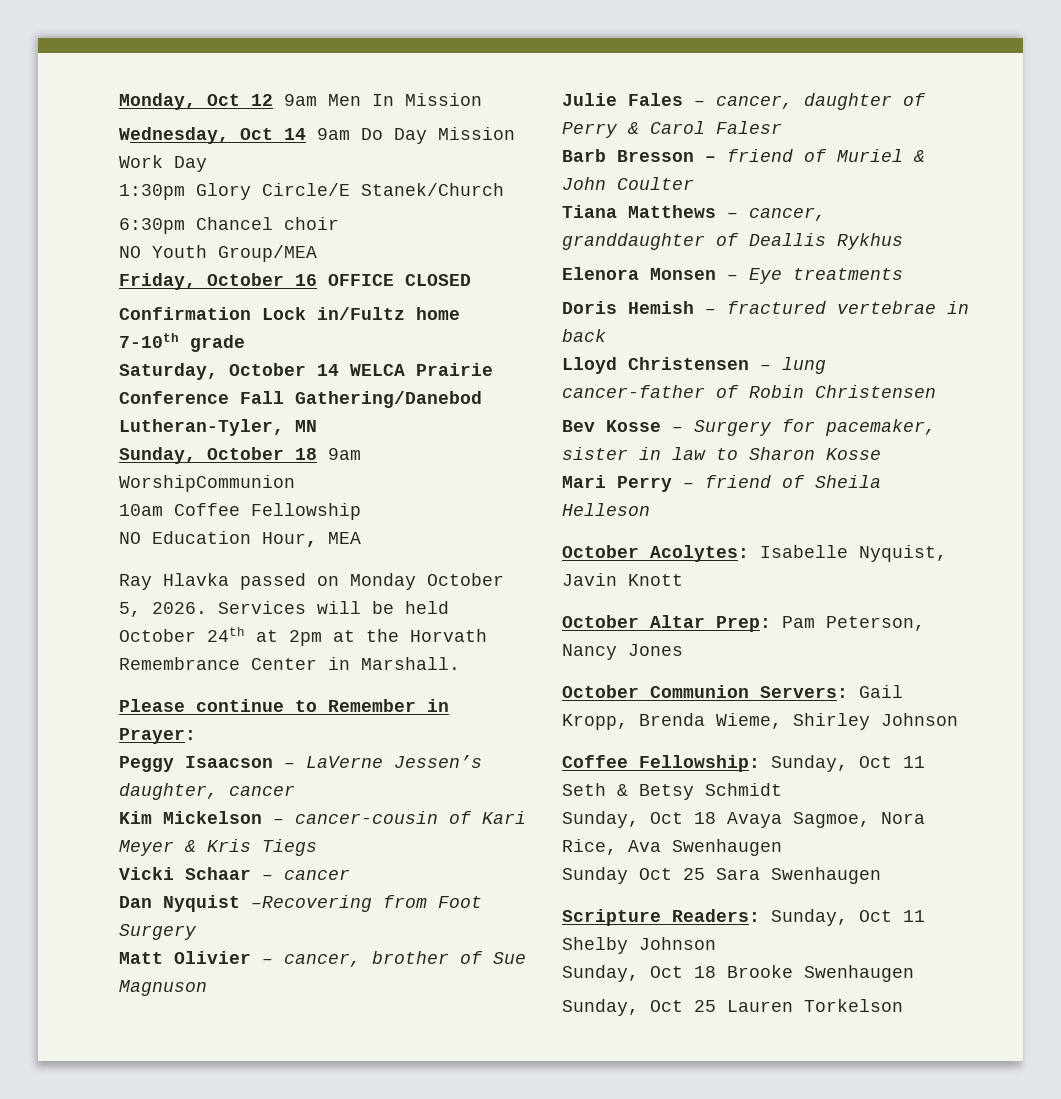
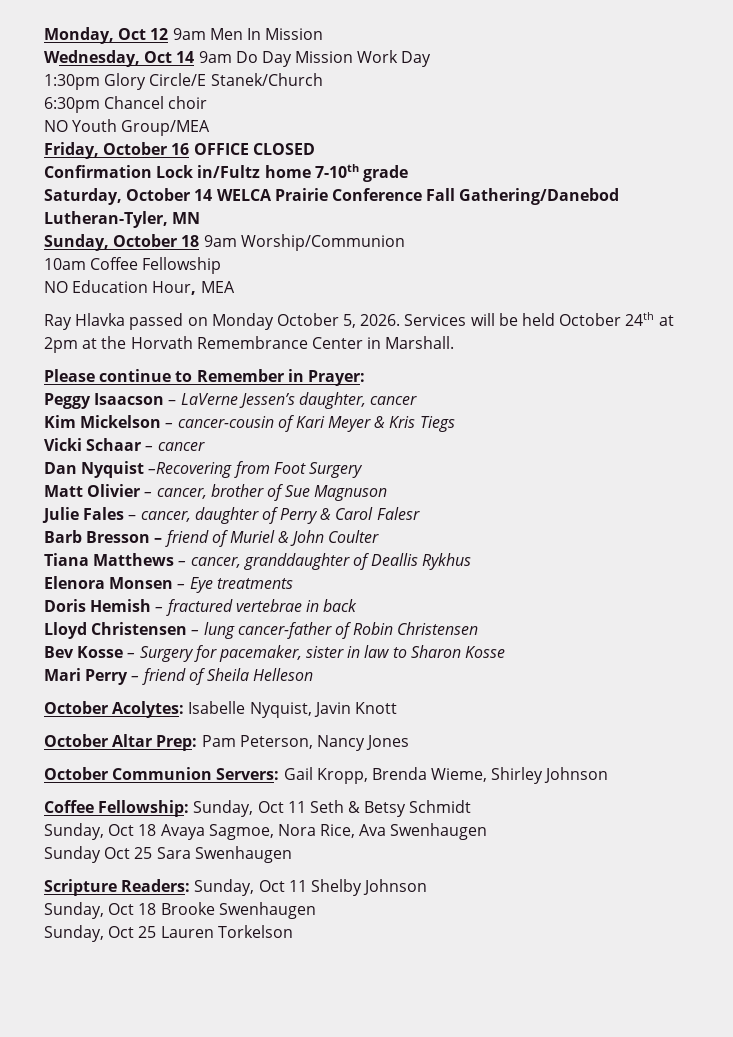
[119,475,295,492] WorshipCommunion -> [240,234,405,251] Worship/Communion

